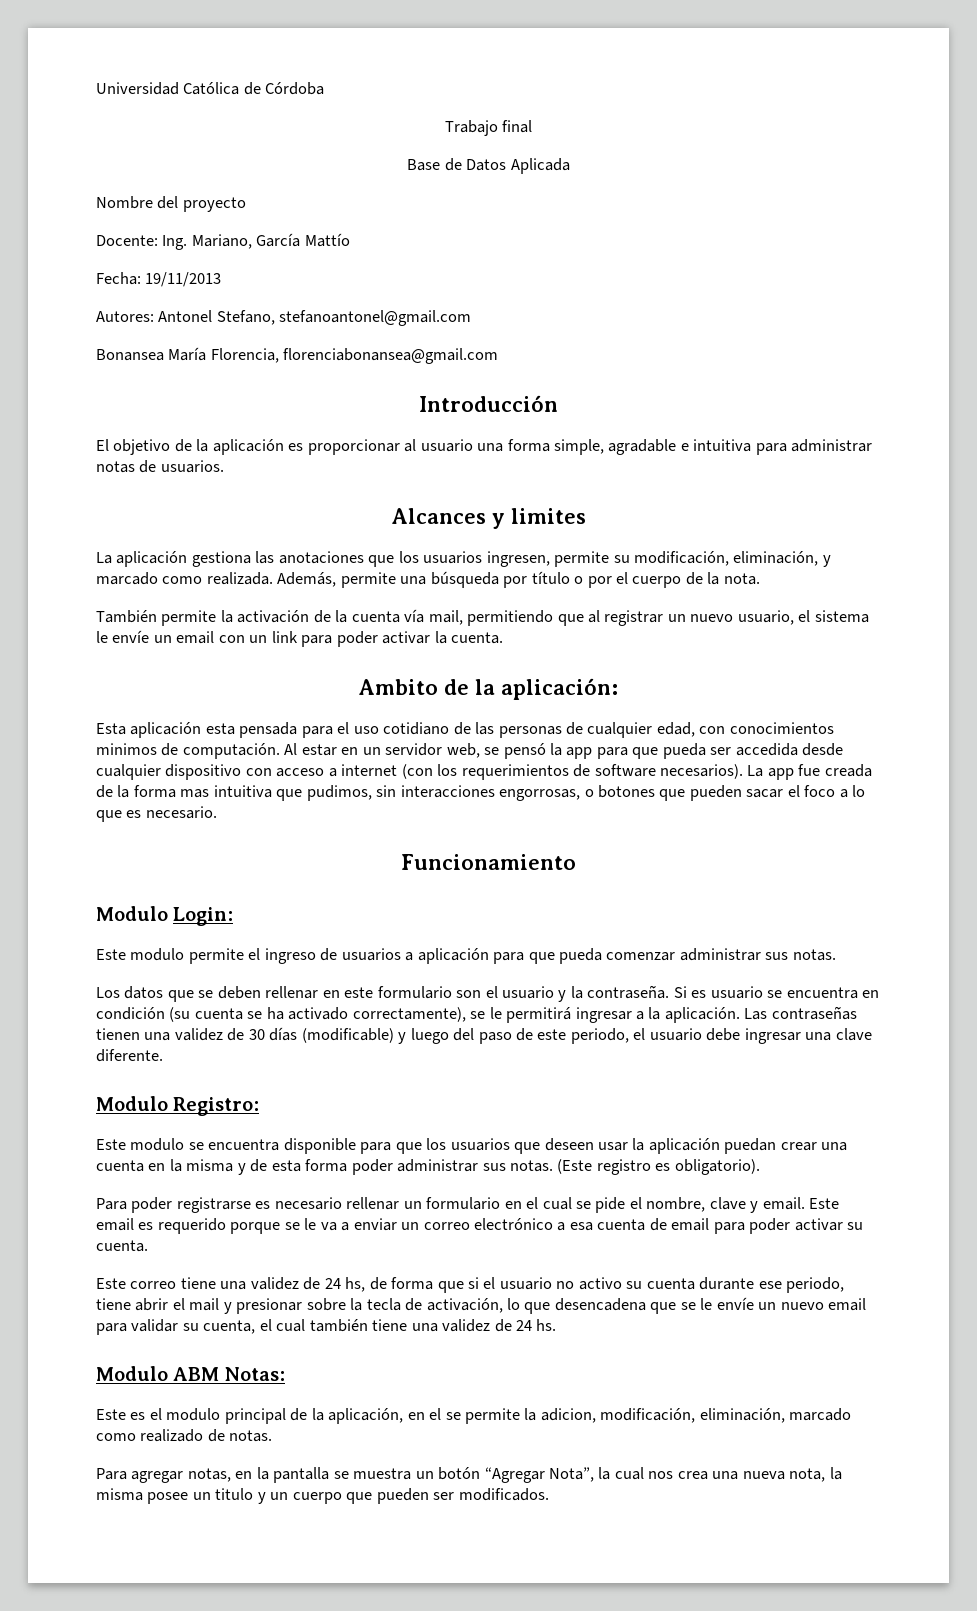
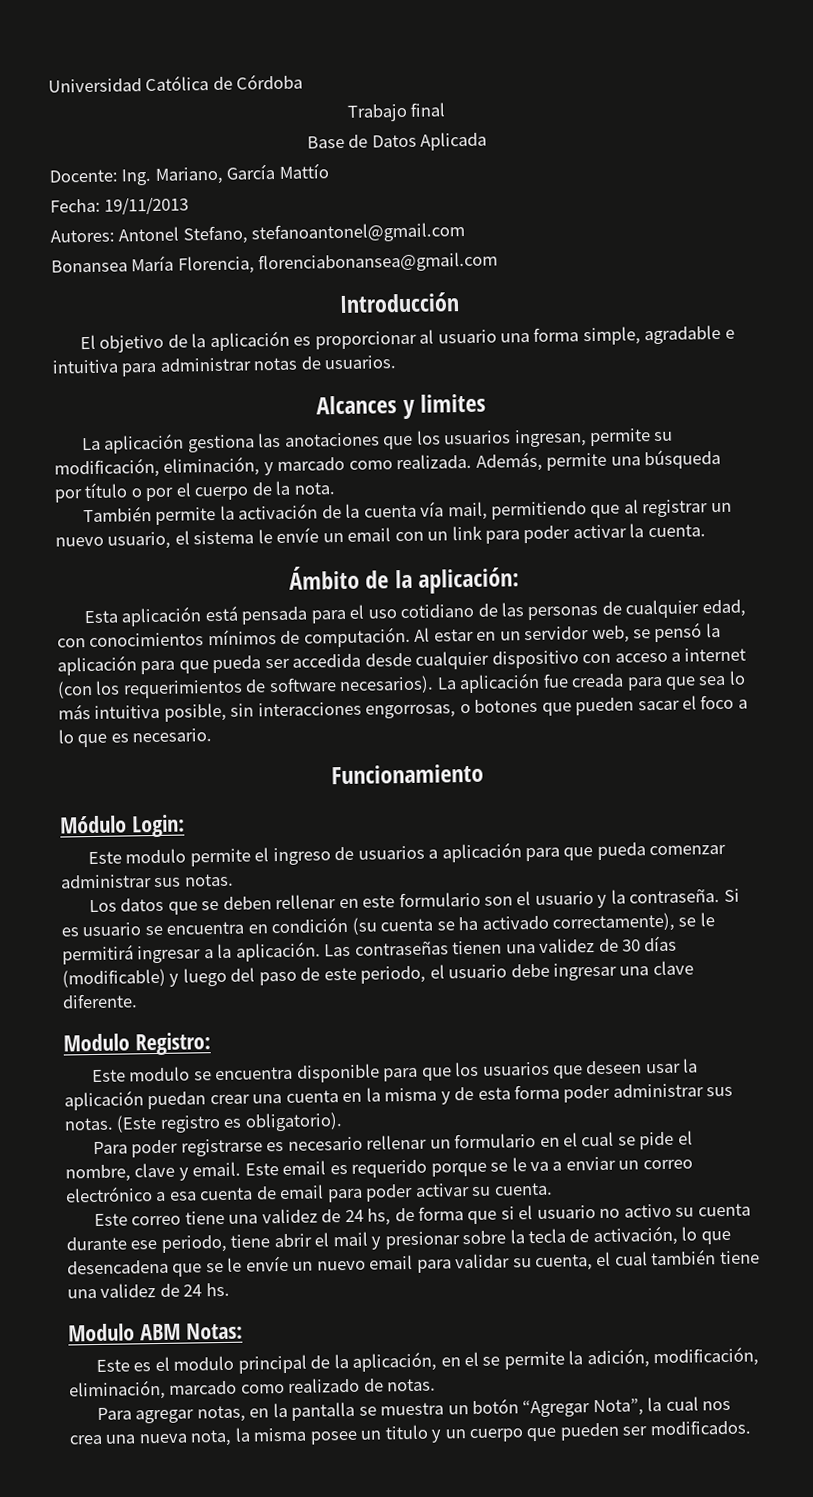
[96,196,246,212] // Nombre del proyecto -> (488, 141) none
[486,551,550,567] ingresen, -> [513,429,587,448] ingresan,
[359,679,438,695] Ambito -> [288,565,360,590] Ámbito
[205,723,235,735] esta -> [204,605,238,622] está
[96,743,157,755] minimos -> [207,629,277,646] mínimos
[566,747,593,759] app -> [57,655,137,676] aplicación
[767,768,794,780] app -> [459,672,541,694] aplicación
[96,785,372,801] de la forma mas intuitiva que pudimos, -> [626,670,746,691] [58,702,227,722] para que sea lo más intuitiva posible,
[96,906,168,921] Modulo -> [60,815,127,834] Módulo
[540,1408,596,1423] adicion, -> [586,1348,650,1369] adición,

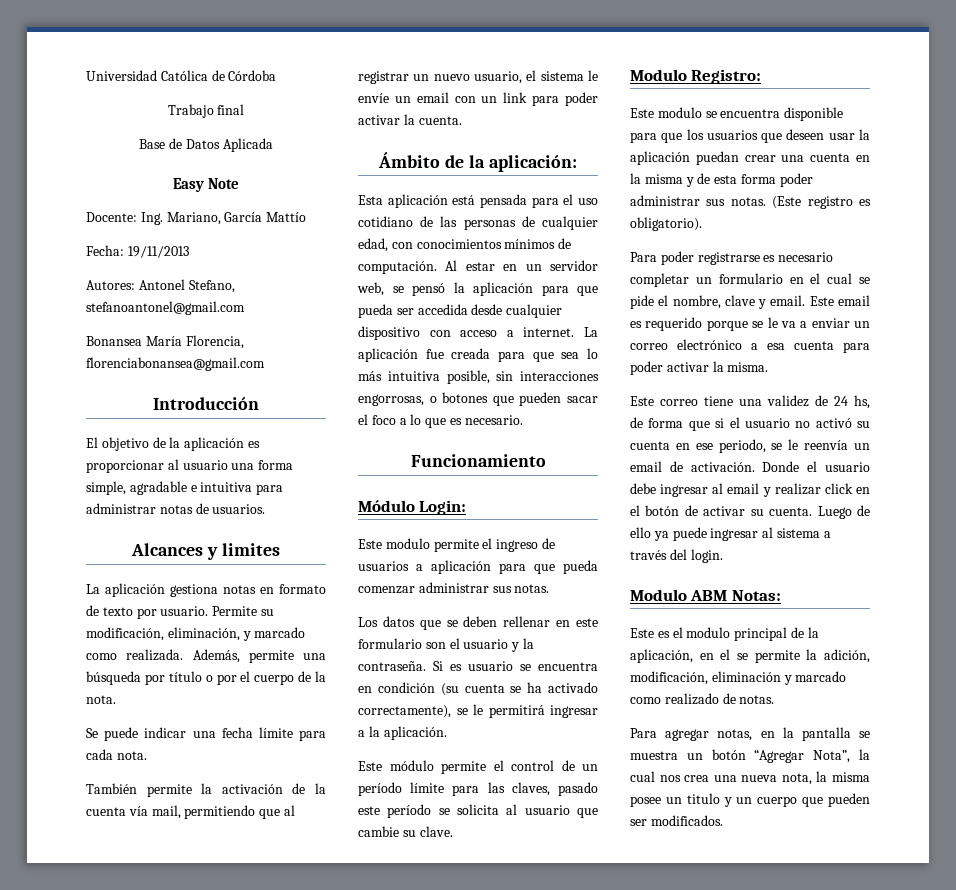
(488, 141) none -> [172,178,240,192] // Easy Note
[257,428,652,450] las anotaciones que los usuarios ingresan, permite -> [223,584,326,594] [86,605,258,619] notas en formato de texto por usuario. Permite
(335, 488) none -> [86,727,326,741] [86,749,147,760] // Se puede indicar una fecha límite para cada nota.
[684,647,747,662] [57,675,435,699] internet (con los requerimientos de software necesarios). -> [523,327,575,337] internet.
[324,935,678,957] [62,960,694,988] [62,993,138,1009] Las contraseñas tienen una validez de 30 días (modificable) y luego del paso de este periodo, el usuario debe ingresar una clave diferente. -> [358,760,598,774] [358,782,598,796] [358,804,598,818] [358,826,453,837] // Este módulo permite el control de un período límite para las claves, pasado este período se solicita al usuario que cambie su clave.
[366,1134,428,1150] rellenar -> [630,273,689,287] completar
[255,1182,553,1203] de email para poder activar su cuenta. -> [843,342,870,353] [630,361,769,375] para poder activar la misma.
[623,1203,672,1218] activo -> [815,418,852,428] activó
[66,1236,127,1251] durante -> [675,443,690,450] en
[230,1225,731,1250] [67,1249,760,1277] [67,1282,230,1299] tiene abrir el mail y presionar sobre la tecla de activación, lo que desencadena que se le envíe un nuevo email para validar su cuenta, el cual también tiene una validez de 24 hs. -> [771,439,870,450] [630,461,870,472] [630,483,870,497] [630,505,870,519] [630,527,831,541] [630,549,723,563] se le reenvía un email de activación. Donde el usuario debe ingresar al email y realizar click en el botón de activar su cuenta. Luego de ello ya puede ingresar al sistema a través del login.
[69,1379,166,1401] eliminación, -> [711,671,792,685] eliminación y

